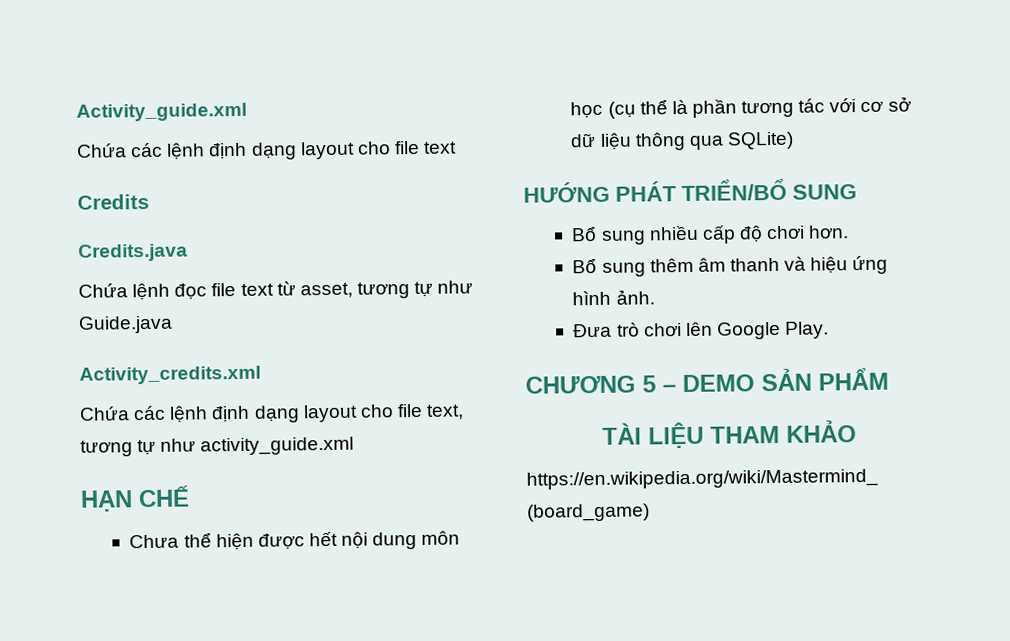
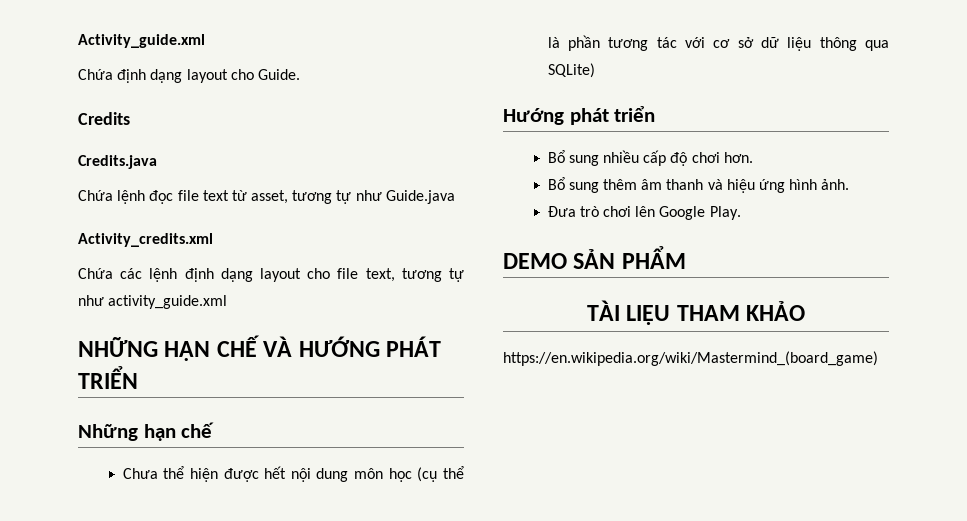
[130,140,458,160] các lệnh định dạng layout cho file text -> [117,69,300,83] định dạng layout cho Guide.
(355, 446) none -> [78,337,158,357] NHỮNG
(190, 496) none -> [263,336,442,357] [78,366,138,389] [78,422,215,441] VÀ HƯỚNG PHÁT TRIỂN // Những hạn chế
[523,178,857,203] HƯỚNG PHÁT TRIỂN/BỔ SUNG -> [503,106,656,125] Hướng phát triển
[525,375,676,394] CHƯƠNG 5 – -> (741, 213) none

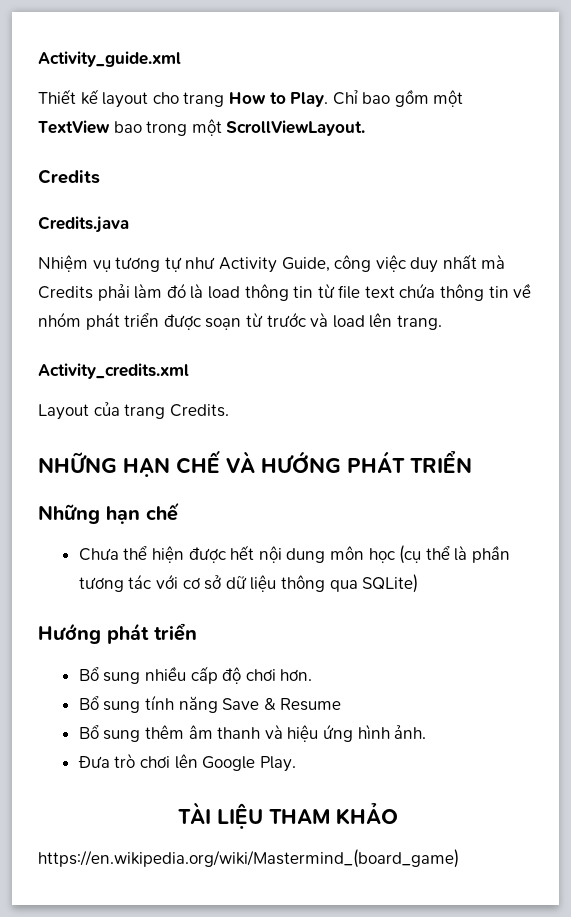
[78,69,300,83] [78,112,130,125] [78,155,157,169] [78,190,455,204] [78,233,213,247] [78,268,464,282] [78,295,228,309] Chứa định dạng layout cho Guide. // Credits // Credits.java // Chứa lệnh đọc file text từ asset, tương tự như Guide.java // Activity_credits.xml // Chứa các lệnh định dạng layout cho file text, tương tự như activity_guide.xml -> [38,89,464,108] [38,119,366,136] [38,169,100,184] [38,216,129,233] [38,254,506,273] [38,283,532,301] [38,312,442,330] [38,363,189,379] [38,402,229,420] Thiết kế layout cho trang How to Play. Chỉ bao gồm một TextView bao trong một ScrollViewLayout. // Credits // Credits.java // Nhiệm vụ tương tự như Activity Guide, công việc duy nhất mà Credits phải làm đó là load thông tin từ file text chứa thông tin về nhóm phát triển được soạn từ trước và load lên trang. // Activity_credits.xml // Layout của trang Credits.
(753, 157) none -> [78,695,342,713] // Bổ sung tính năng Save & Resume
[503,246,686,269] // DEMO SẢN PHẨM -> (296, 764) none

